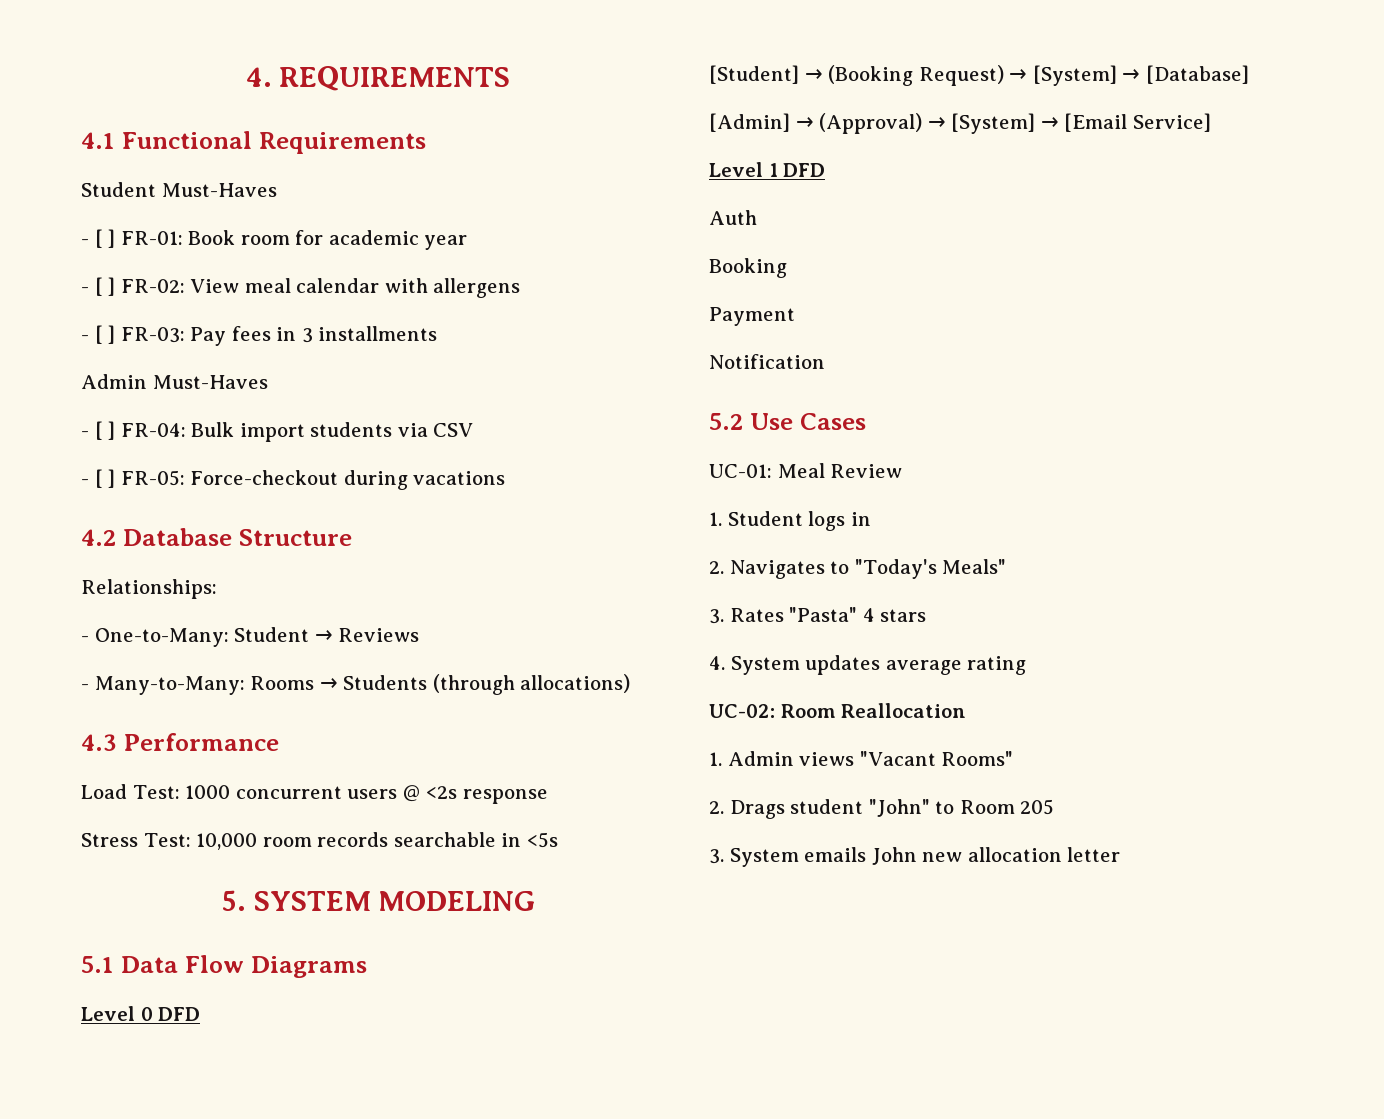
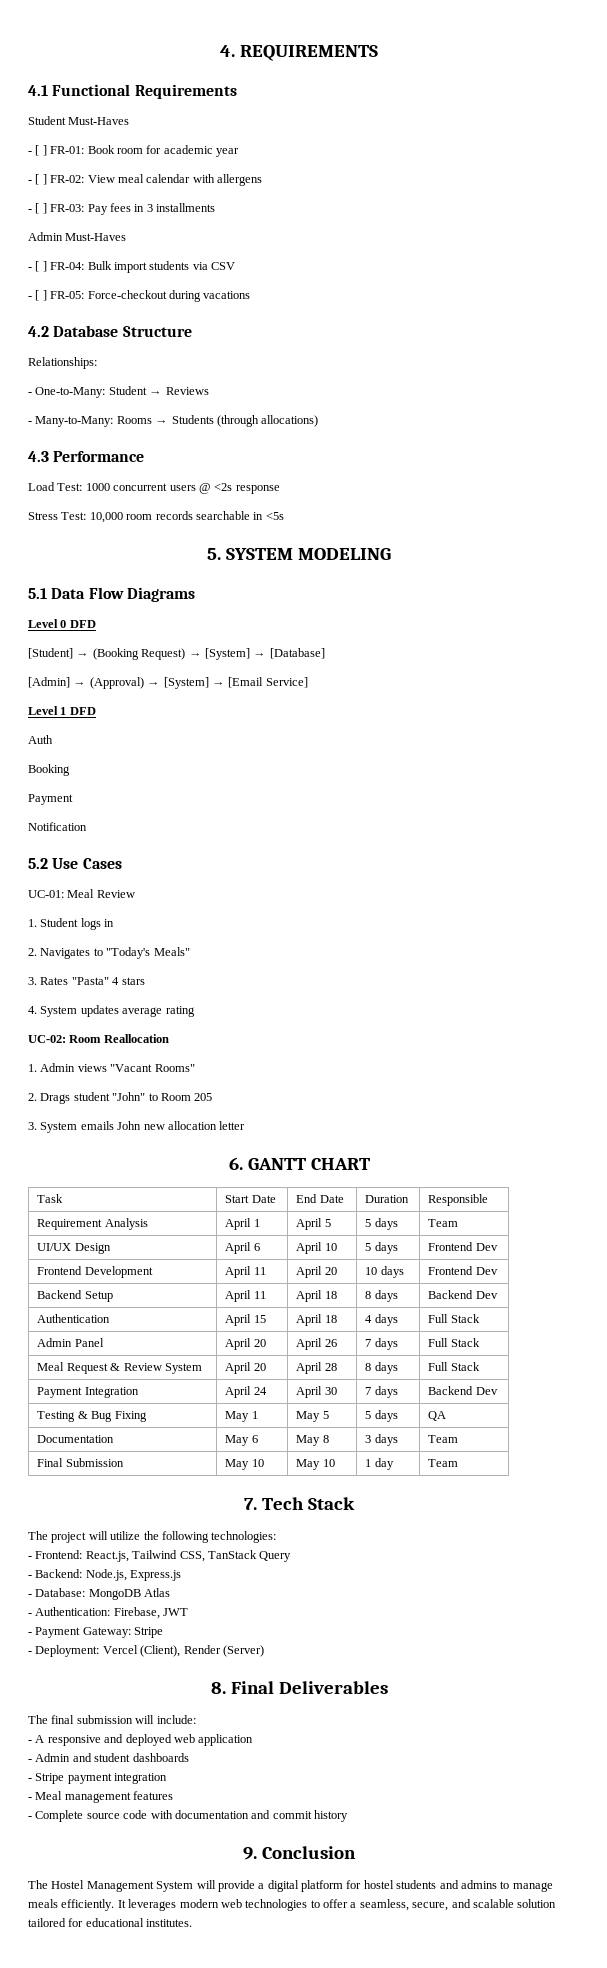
(1121, 854) none -> [228,1157,370,1170] [37,1194,64,1203] [225,1195,276,1203] [296,1194,344,1203] [365,1195,410,1203] [428,1194,489,1206] [37,1218,148,1230] [225,1218,260,1230] [296,1218,331,1230] [365,1218,398,1230] [428,1219,459,1227] [37,1243,111,1254] [225,1242,260,1254] [296,1242,337,1254] [365,1242,398,1254] [428,1242,498,1251] [37,1266,153,1278] [225,1266,266,1278] [296,1266,337,1278] [365,1266,404,1278] [428,1266,498,1275] [37,1290,113,1302] [225,1290,266,1302] [296,1290,337,1302] [365,1290,398,1302] [428,1290,498,1299] [37,1314,111,1323] [225,1314,266,1326] [296,1314,337,1326] [365,1314,398,1326] [428,1314,480,1323] [37,1338,104,1347] [225,1338,266,1350] [296,1338,337,1350] [365,1338,398,1350] [428,1338,480,1347] [37,1362,202,1374] [225,1362,266,1374] [296,1362,337,1374] [365,1362,398,1374] [428,1362,480,1371] [37,1387,139,1398] [225,1386,267,1398] [296,1386,337,1398] [365,1386,398,1398] [428,1386,498,1395] [37,1411,147,1422] [225,1411,258,1422] [296,1411,329,1422] [365,1410,398,1422] [428,1411,447,1421] [37,1435,115,1443] [225,1435,258,1446] [296,1435,329,1446] [365,1434,398,1446] [428,1435,459,1443] [37,1458,124,1467] [225,1459,264,1470] [296,1459,335,1470] [365,1458,394,1470] [428,1459,459,1467] [244,1497,355,1510] [28,1531,277,1543] [28,1550,292,1562] [28,1569,182,1581] [28,1588,171,1600] [28,1607,189,1619] [28,1627,164,1638] [28,1645,264,1657] [210,1681,388,1694] [28,1715,196,1724] [28,1734,254,1746] [28,1753,189,1762] [28,1773,168,1784] [28,1791,174,1803] [28,1810,348,1822] [243,1846,356,1860] [28,1880,553,1892] [28,1899,557,1911] [28,1918,193,1927] // 6. GANTT CHART // Task | Start Date | End Date | Duration | Responsible // Requirement Analysis | April 1 | April 5 | 5 days | Team // UI/UX Design | April 6 | April 10 | 5 days | Frontend Dev // Frontend Development | April 11 | April 20 | 10 days | Frontend Dev // Backend Setup | April 11 | April 18 | 8 days | Backend Dev // Authentication | April 15 | April 18 | 4 days | Full Stack // Admin Panel | April 20 | April 26 | 7 days | Full Stack // Meal Request & Review System | April 20 | April 28 | 8 days | Full Stack // Payment Integration | April 24 | April 30 | 7 days | Backend Dev // Testing & Bug Fixing | May 1 | May 5 | 5 days | QA // Documentation | May 6 | May 8 | 3 days | Team // Final Submission | May 10 | May 10 | 1 day | Team // 7. Tech Stack // The project will utilize the following technologies: // - Frontend: React.js, Tailwind CSS, TanStack Query // - Backend: Node.js, Express.js // - Database: MongoDB Atlas // - Authentication: Firebase, JWT // - Payment Gateway: Stripe // - Deployment: Vercel (Client), Render (Server) // 8. Final Deliverables // The final submission will include: // - A responsive and deployed web application // - Admin and student dashboards // - Stripe payment integration // - Meal management features // - Complete source code with documentation and commit history // 9. Conclusion // The Hostel Management System will provide a digital platform for hostel students and admins to manage meals efficiently. It leverages modern web technologies to offer a seamless, secure, and scalable solution tailored for educational institutes.

